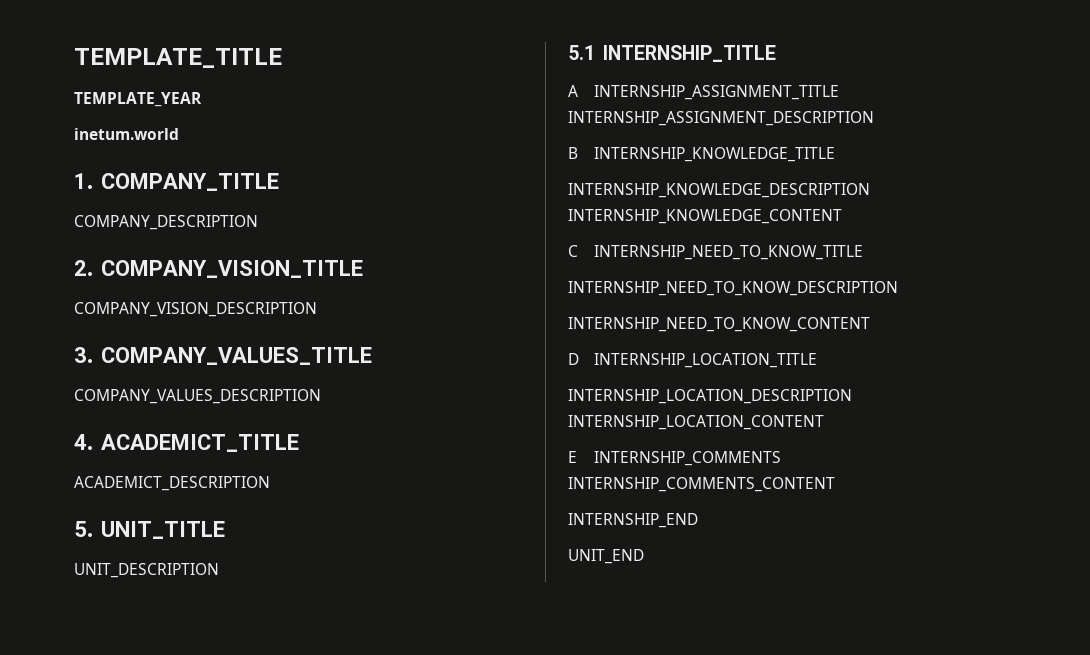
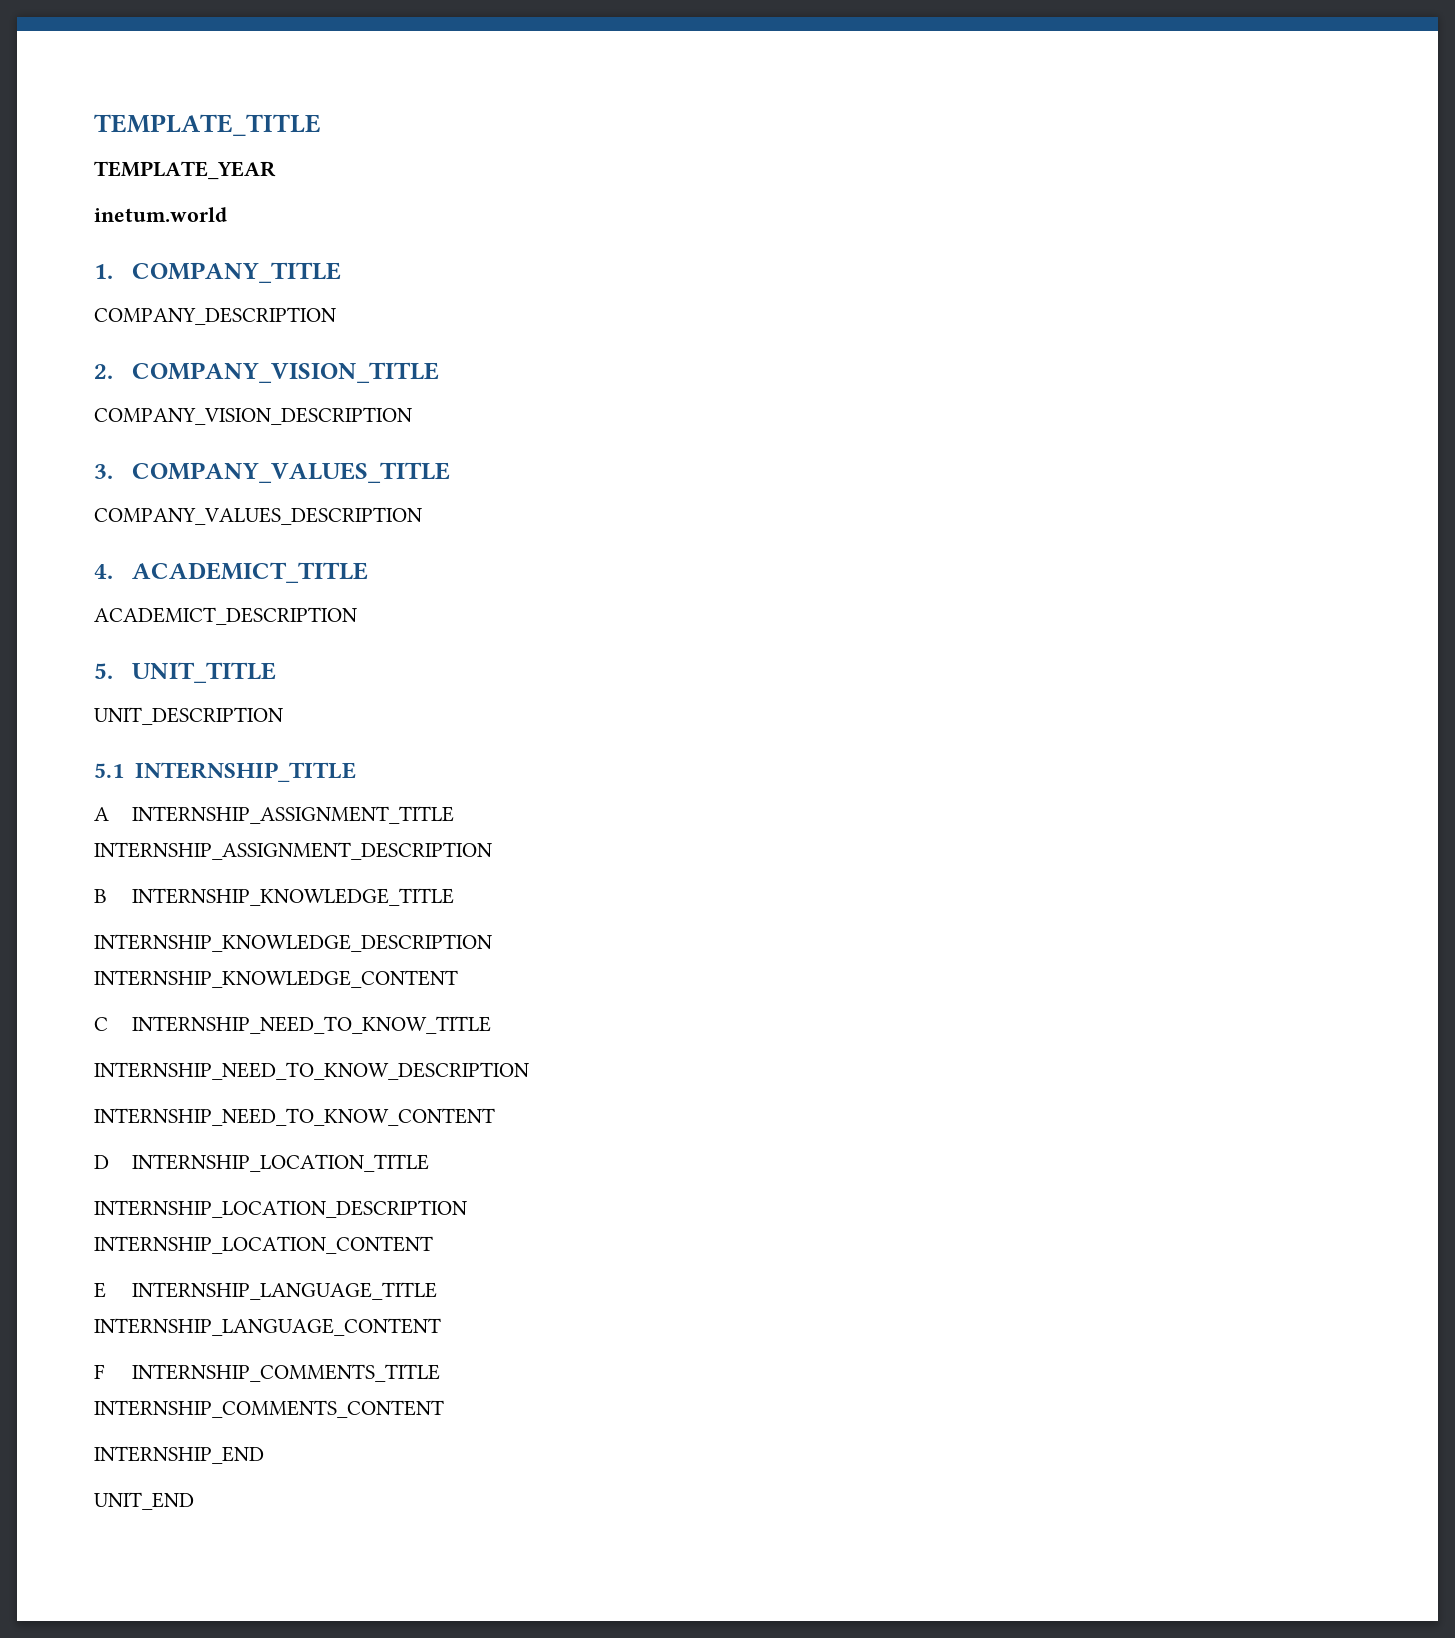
[593,451,781,466] INTERNSHIP_COMMENTS -> [131,1282,437,1300] [94,1318,441,1336] [94,1364,440,1382] INTERNSHIP_LANGUAGE_TITLE // INTERNSHIP_LANGUAGE_CONTENT // F INTERNSHIP_COMMENTS_TITLE

